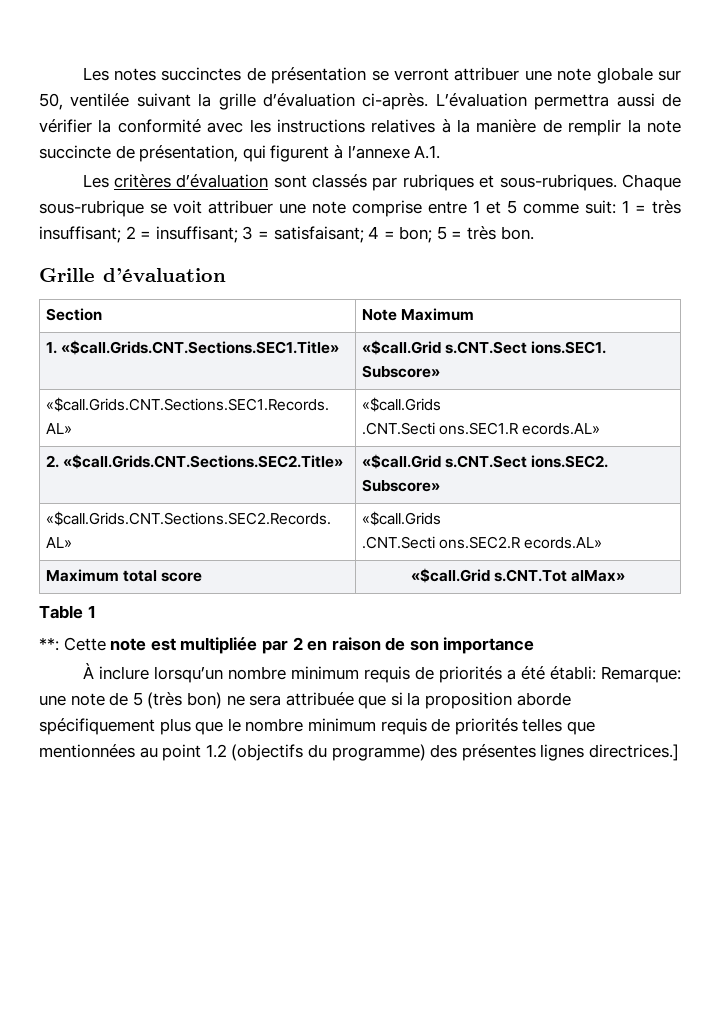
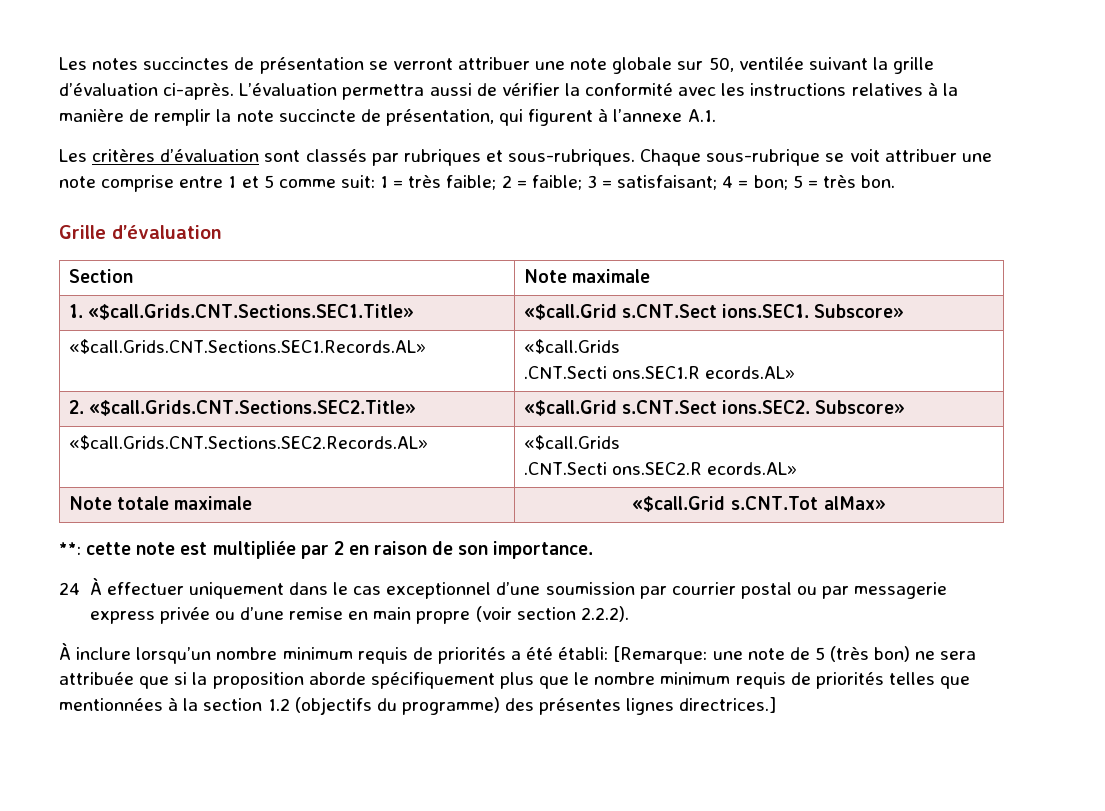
[39,226,121,243] insuffisant; -> [446,175,497,190] faible;
[155,226,238,243] insuffisant; -> [531,175,582,190] faible;
[401,308,475,321] Maximum -> [571,269,650,283] maximale
[45,569,203,582] Maximum total score -> [68,496,252,510] Note totale maximale
[39,605,96,619] // Table 1 -> (886, 503) none
[63,637,106,651] Cette -> [86,542,132,555] cette
[443,637,535,654] importance -> [493,541,594,559] [59,578,948,599] [89,606,629,624] importance. // 24 À effectuer uniquement dans le cas exceptionnel d’une soumission par courrier postal ou par messagerie express privée ou d’une remise en main propre (voir section 2.2.2).
[601,666,682,683] Remarque: -> [613,646,708,664] [Remarque:
[139,744,202,761] au point -> [168,697,263,711] à la section

